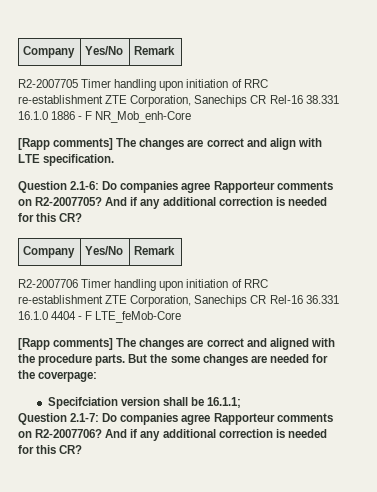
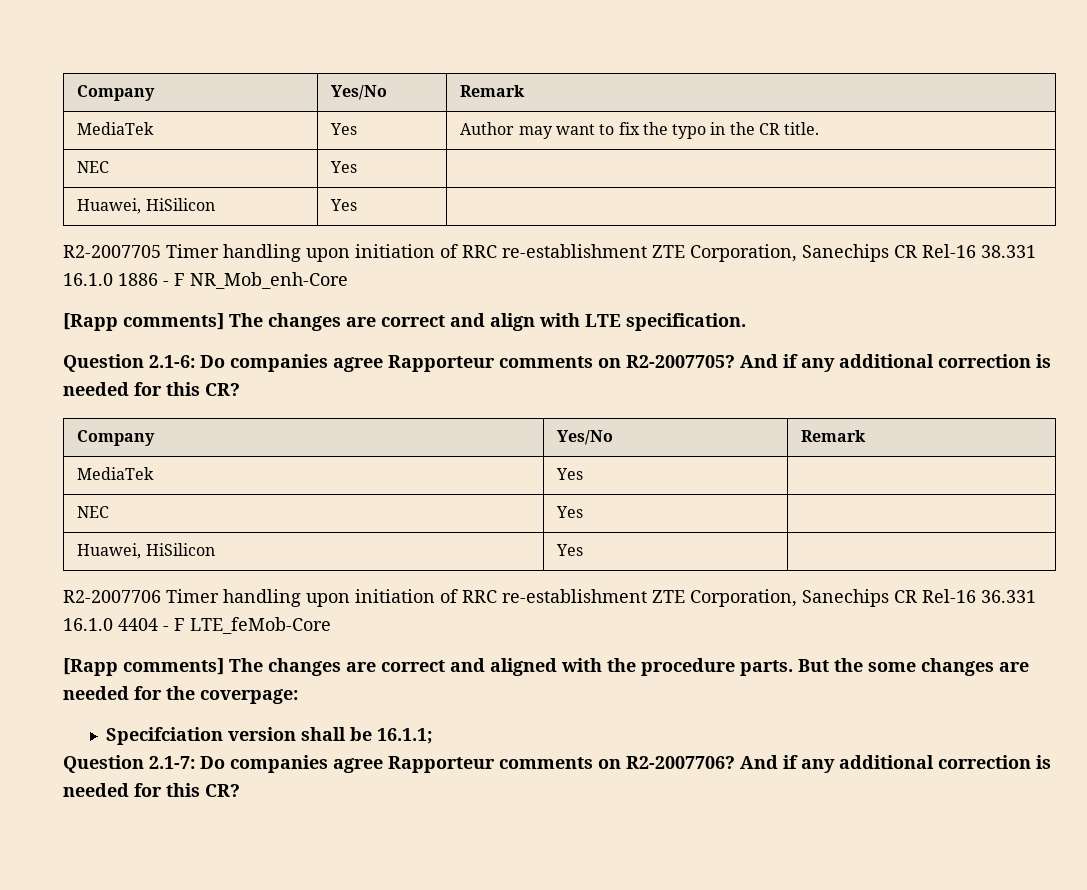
[23,46,76,58] [85,46,124,55] [134,46,176,55] Company | Yes/No | Remark -> [77,85,156,101] [331,85,388,100] [460,85,526,97] [77,122,155,135] [330,123,358,135] [460,122,820,139] [77,161,110,173] [330,161,358,173] [77,198,215,214] [330,199,358,211] Company | Yes/No | Remark // MediaTek | Yes | Author may want to fix the typo in the CR title. // NEC | Yes | // Huawei, HiSilicon | Yes |
(176, 250) none -> [77,467,155,480] [556,468,584,480] [77,506,110,518] [556,506,584,518] [77,543,215,559] [556,544,584,556] // MediaTek | Yes | // NEC | Yes | // Huawei, HiSilicon | Yes |

